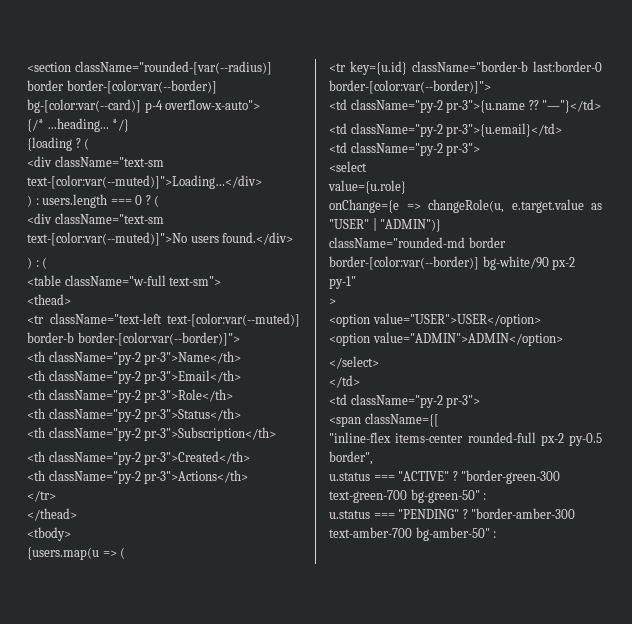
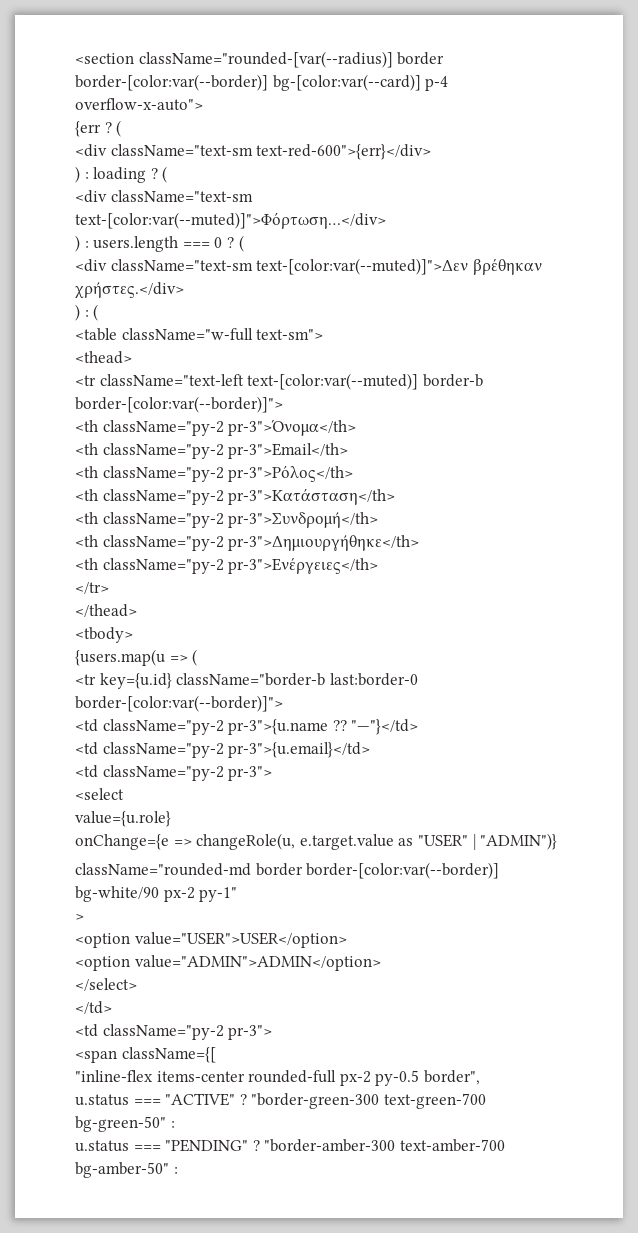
[27,118,130,132] [27,137,90,151] [27,156,164,167] [27,175,262,189] {/* ...heading... */} // {loading ? ( // <div className="text-sm text-[color:var(--muted)]">Loading…</div> -> [75,120,122,137] [75,144,432,160] [75,166,168,183] [75,190,253,203] [75,212,386,229] {err ? ( // <div className="text-sm text-red-600">{err}</div> // ) : loading ? ( // <div className="text-sm text-[color:var(--muted)]">Φόρτωση…</div>
[27,232,294,246] text-[color:var(--muted)]">No users found.</div> -> [256,258,542,275] [75,282,184,299] text-[color:var(--muted)]">Δεν βρέθηκαν χρήστες.</div>
[144,351,242,365] pr-3">Name</th> -> [228,419,357,436] pr-3">Όνομα</th>
[144,389,234,403] [27,408,242,422] [27,427,277,441] [27,451,251,465] [27,470,249,484] pr-3">Role</th> // <th className="py-2 pr-3">Status</th> // <th className="py-2 pr-3">Subscription</th> // <th className="py-2 pr-3">Created</th> // <th className="py-2 pr-3">Actions</th> -> [228,465,354,482] [75,488,396,505] [75,512,379,528] [75,535,420,551] [75,557,379,574] pr-3">Ρόλος</th> // <th className="py-2 pr-3">Κατάσταση</th> // <th className="py-2 pr-3">Συνδρομή</th> // <th className="py-2 pr-3">Δημιουργήθηκε</th> // <th className="py-2 pr-3">Ενέργειες</th>

